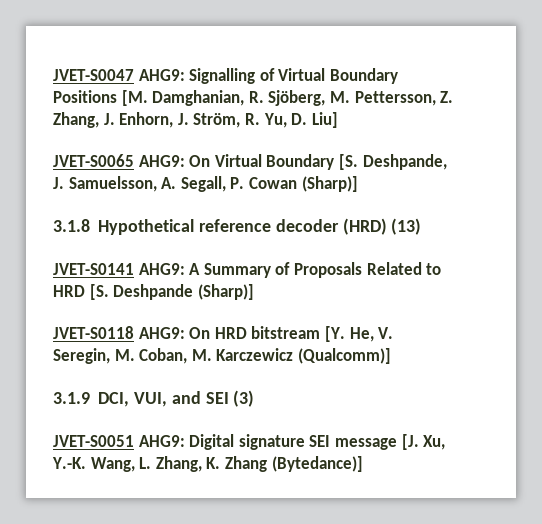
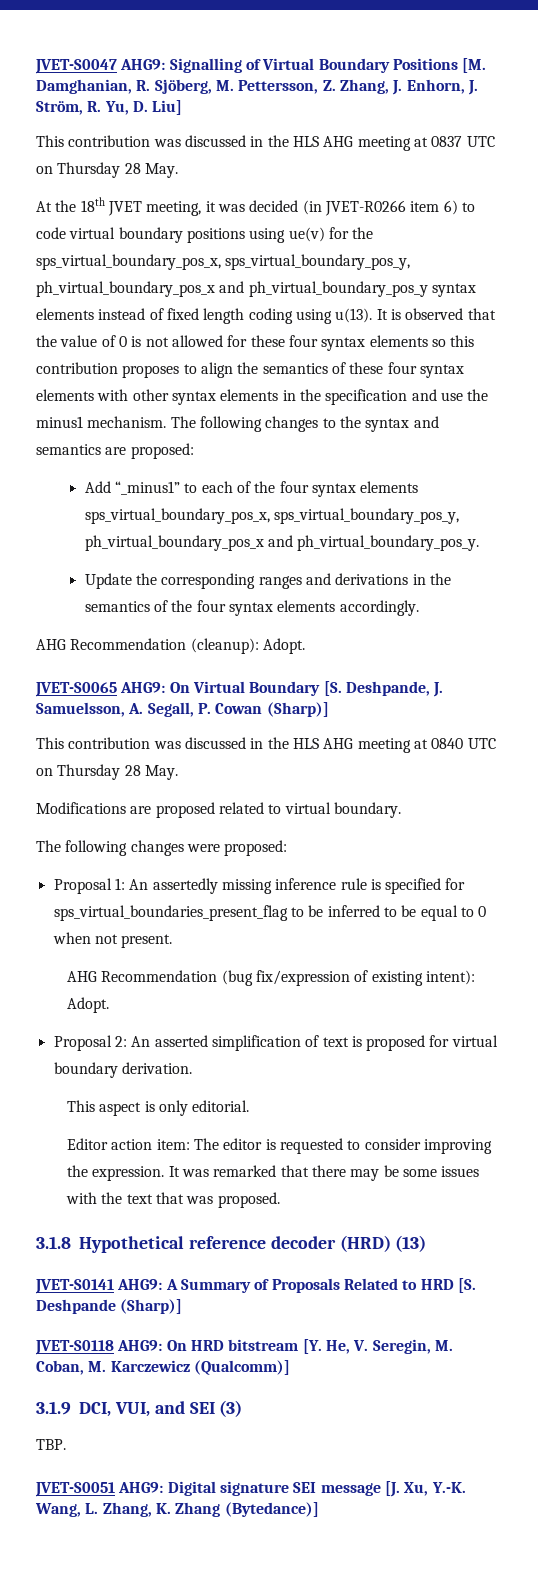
(338, 120) none -> [36,135,495,151] [36,162,178,178] [36,197,475,216] [36,227,374,243] [36,254,411,270] [36,281,476,297] [36,308,496,324] [36,335,475,351] [36,362,464,378] [36,389,489,405] [36,416,439,432] [36,443,194,459] [84,481,419,497] [84,508,459,524] [84,535,480,551] [84,573,451,589] [84,600,419,616] [36,638,305,654] // This contribution was discussed in the HLS AHG meeting at 0837 UTC on Thursday 28 May. // At the 18th JVET meeting, it was decided (in JVET-R0266 item 6) to code virtual boundary positions using ue(v) for the sps_virtual_boundary_pos_x, sps_virtual_boundary_pos_y, ph_virtual_boundary_pos_x and ph_virtual_boundary_pos_y syntax elements instead of fixed length coding using u(13). It is observed that the value of 0 is not allowed for these four syntax elements so this contribution proposes to align the semantics of these four syntax elements with other syntax elements in the specification and use the minus1 mechanism. The following changes to the syntax and semantics are proposed: // Add “_minus1” to each of the four syntax elements sps_virtual_boundary_pos_x, sps_virtual_boundary_pos_y, ph_virtual_boundary_pos_x and ph_virtual_boundary_pos_y. // Update the corresponding ranges and derivations in the semantics of the four syntax elements accordingly. // AHG Recommendation (cleanup): Adopt.
(358, 184) none -> [36,737,496,753] [36,764,178,780] [36,802,401,818] [36,840,288,856] [53,878,466,894] [53,905,487,921] [52,932,173,948] [66,970,475,986] [66,997,109,1013] [53,1035,498,1051] [53,1062,192,1078] [66,1100,250,1116] [66,1138,492,1154] [66,1165,480,1181] [65,1192,280,1208] // This contribution was discussed in the HLS AHG meeting at 0840 UTC on Thursday 28 May. // Modifications are proposed related to virtual boundary. // The following changes were proposed: // Proposal 1: An assertedly missing inference rule is specified for sps_virtual_boundaries_present_flag to be inferred to be equal to 0 when not present. // AHG Recommendation (bug fix/expression of existing intent): Adopt. // Proposal 2: An asserted simplification of text is proposed for virtual boundary derivation. // This aspect is only editorial. // Editor action item: The editor is requested to consider improving the expression. It was remarked that there may be some issues with the text that was proposed.
(255, 398) none -> [36,1439,66,1450] // TBP.

